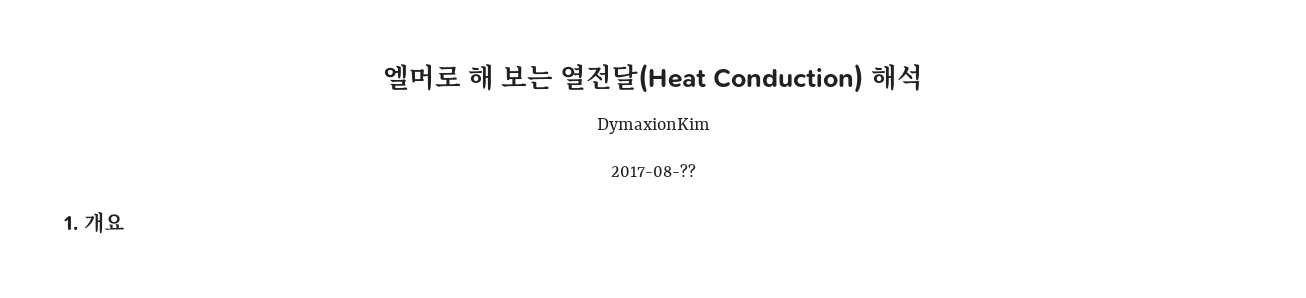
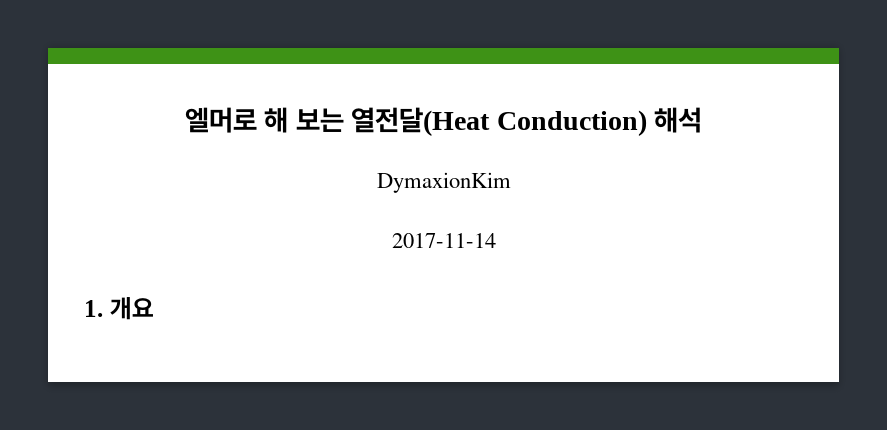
[610,164,696,177] 2017-08-?? -> [391,233,496,248] 2017-11-14

